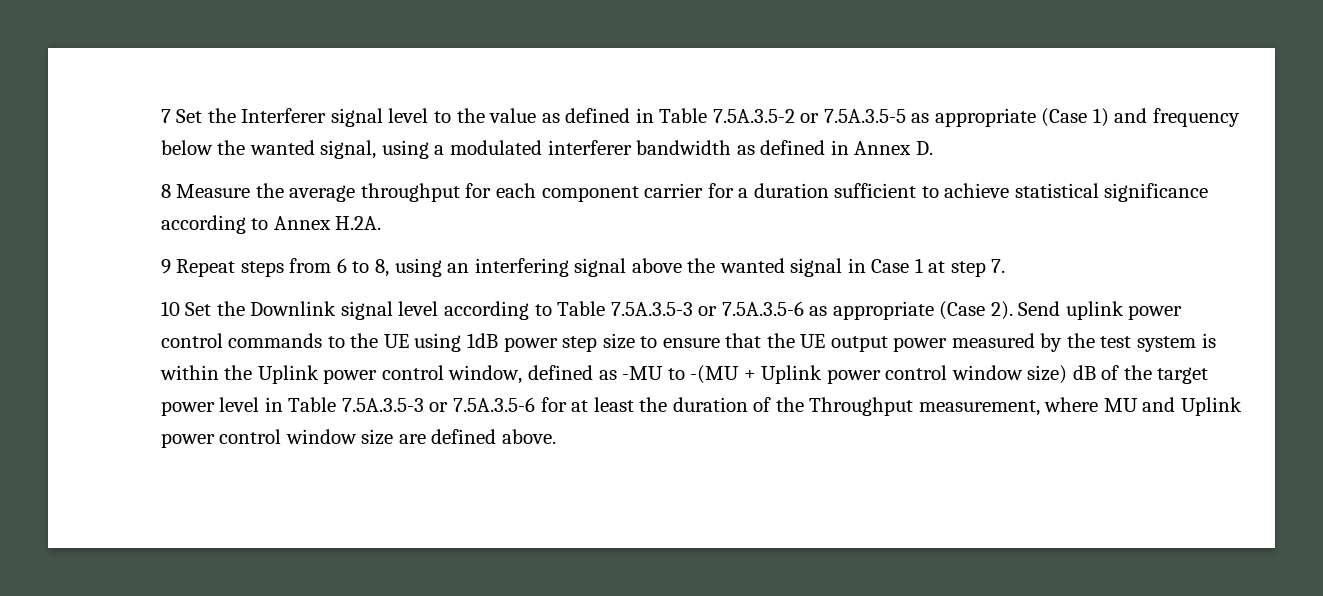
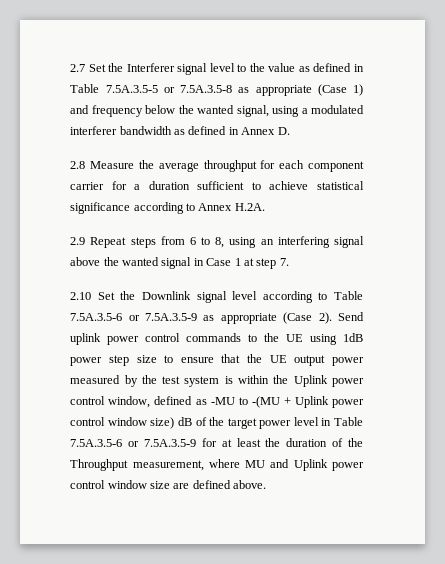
[160,109,171,123] 7 -> [70,64,86,72] 2.7
[712,109,906,123] 7.5A.3.5-2 or 7.5A.3.5-5 -> [105,85,233,93] 7.5A.3.5-5 or 7.5A.3.5-8
[160,184,171,198] 8 -> [70,161,86,169] 2.8
[160,259,171,274] 9 -> [70,237,86,245] 2.9
[160,301,180,316] 10 -> [70,292,92,300] 2.10
[610,301,804,316] 7.5A.3.5-3 or 7.5A.3.5-6 -> [70,313,198,321] 7.5A.3.5-6 or 7.5A.3.5-9
[341,397,535,412] 7.5A.3.5-3 or 7.5A.3.5-6 -> [70,439,196,447] 7.5A.3.5-6 or 7.5A.3.5-9

